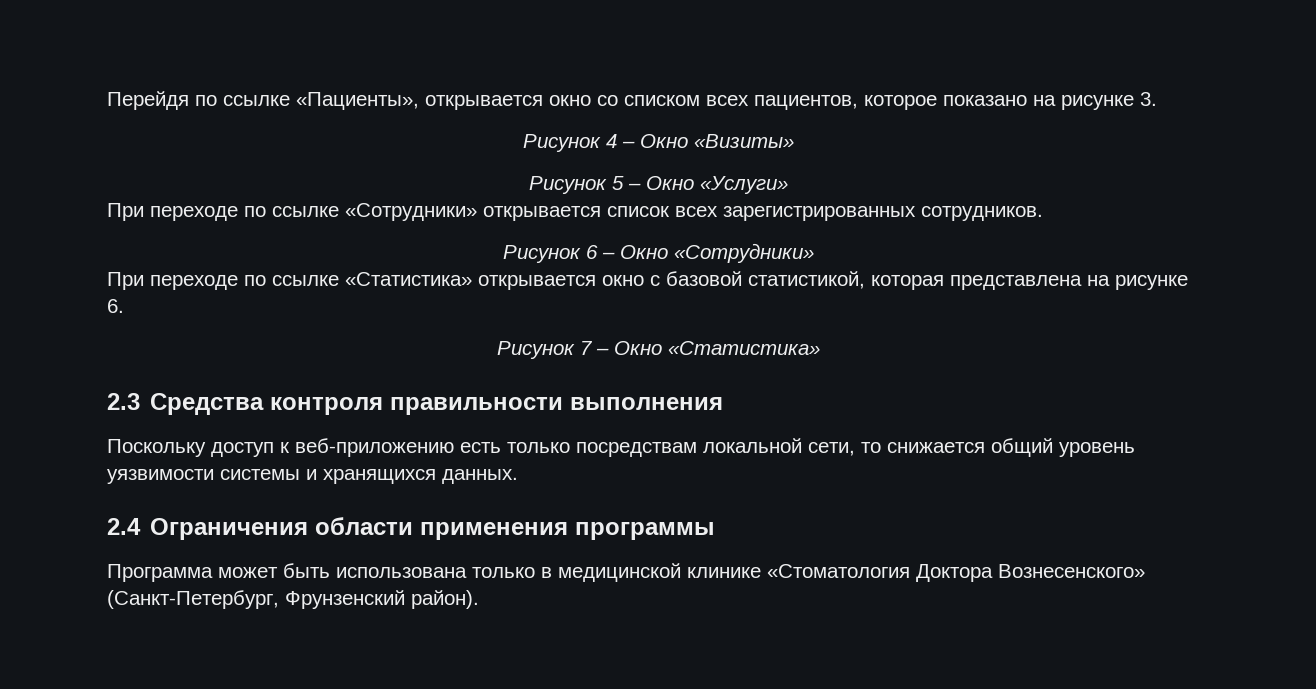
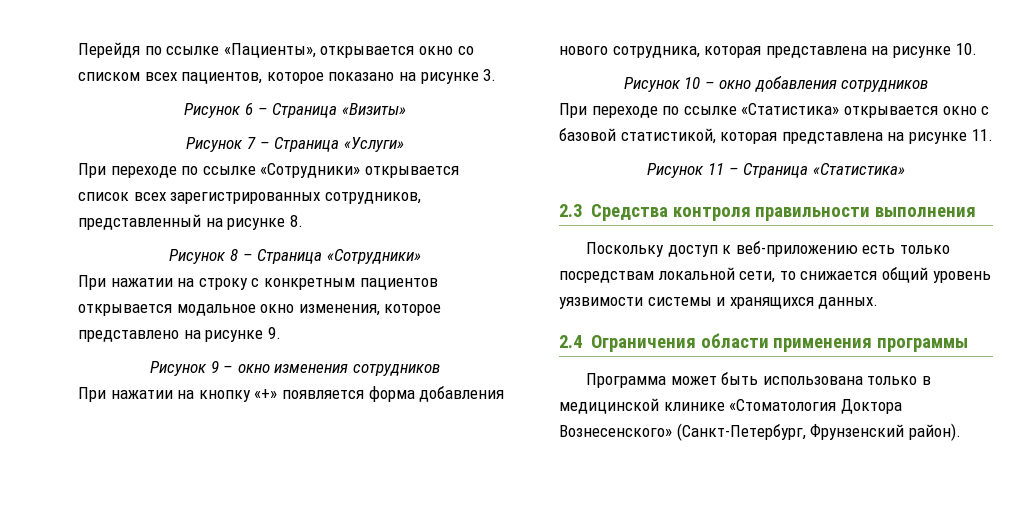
[605,134,688,148] 4 – Окно -> [244,103,338,118] 6 – Страница
[611,176,694,190] 5 – Окно -> [246,137,340,152] 7 – Страница
[921,206,1043,221] [502,243,814,263] сотрудников. // Рисунок 6 – Окно «Сотрудники» -> [324,192,421,204] [78,214,303,230] [169,249,421,264] [78,275,438,290] [78,304,442,316] [78,327,281,342] [150,361,440,376] [78,386,505,402] [559,43,977,58] [623,76,929,92] сотрудников, представленный на рисунке 8. // Рисунок 8 – Страница «Сотрудники» // При нажатии на строку с конкретным пациентов открывается модальное окно изменения, которое представлено на рисунке 9. // Рисунок 9 – окно изменения сотрудников // При нажатии на кнопку «+» появляется форма добавления нового сотрудника, которая представлена на рисунке 10. // Рисунок 10 – окно добавления сотрудников
[107,299,124,313] [496,341,662,359] 6. // Рисунок 7 – Окно -> [971,129,993,141] [647,163,809,178] 11. // Рисунок 11 – Страница

